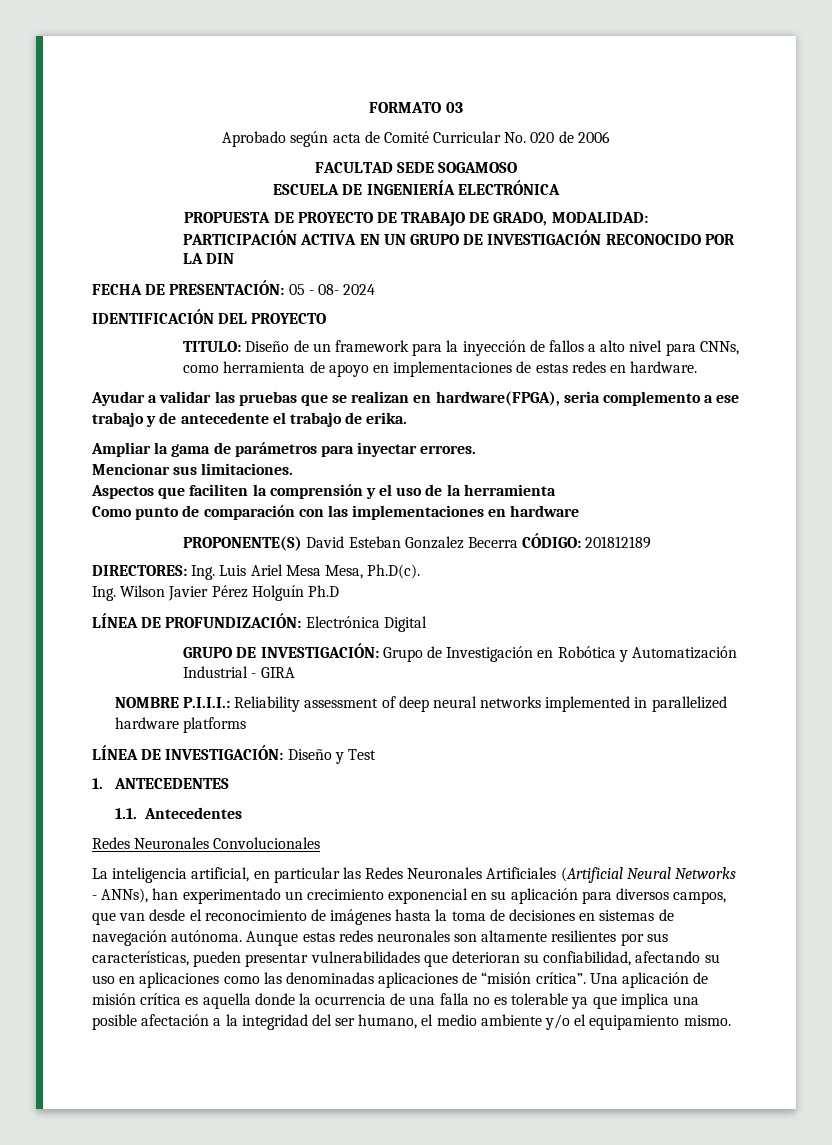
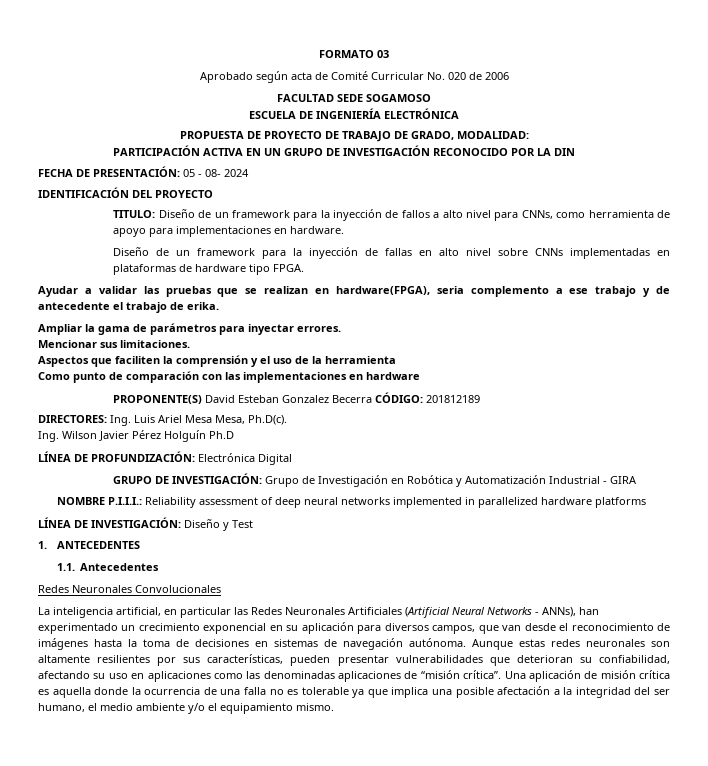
[373,361,698,377] en implementaciones de estas redes en hardware. -> [149,226,345,237] [113,247,670,259] [113,264,305,275] para implementaciones en hardware. // Diseño de un framework para la inyección de fallas en alto nivel sobre CNNs implementadas en plataformas de hardware tipo FPGA.

